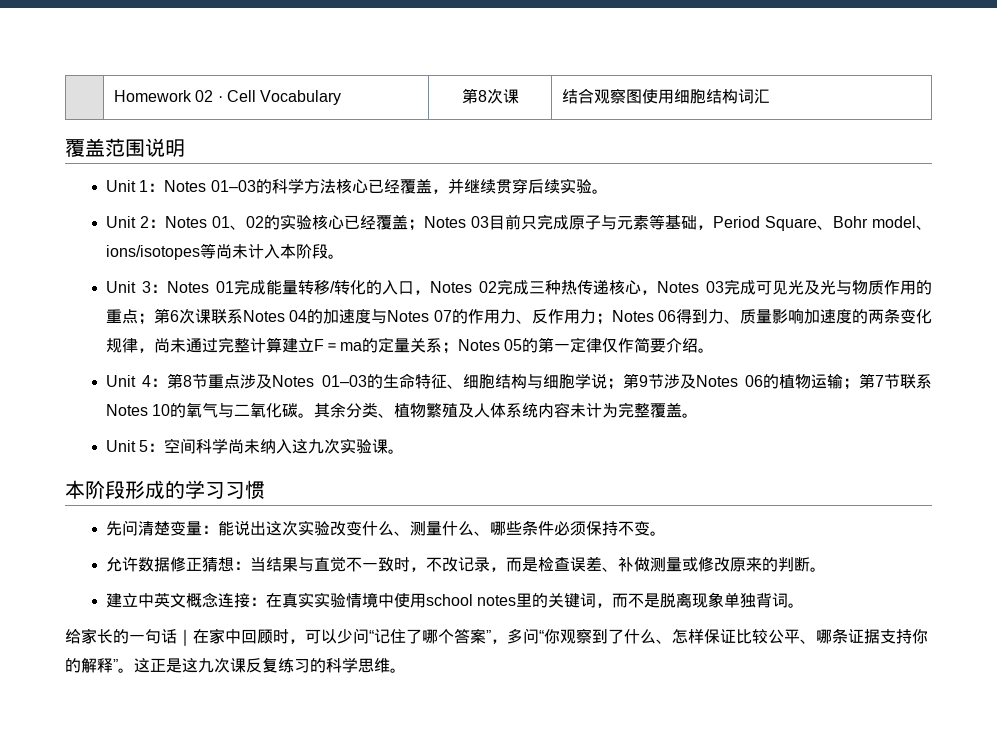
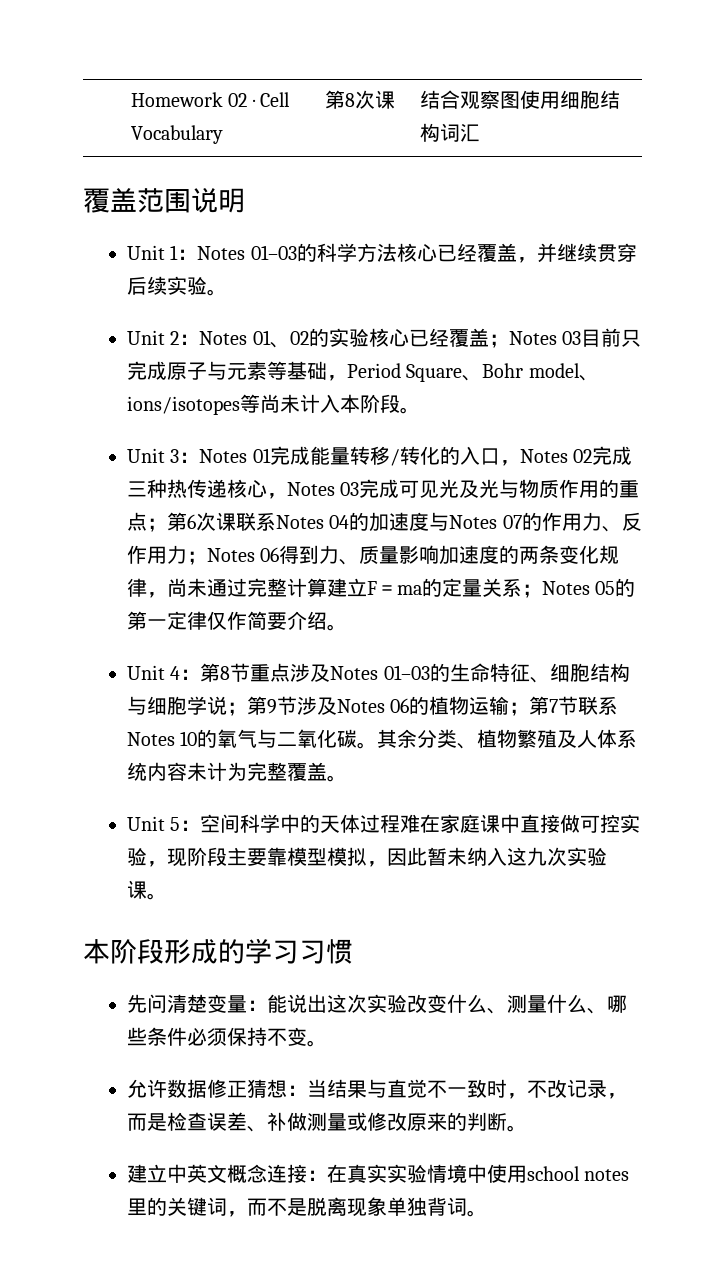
[228,439,245,454] 尚 -> [280,814,641,833] [127,847,448,867] 中的天体过程难在家庭课中直接做可控实验，现阶段主要靠模型模拟，因此暂
[65,628,928,646] [65,657,406,673] // 给家长的一句话｜在家中回顾时，可以少问“记住了哪个答案”，多问“你观察到了什么、怎样保证比较公平、哪条证据支持你的解释”。这正是这九次课反复练习的科学思维。 -> (488, 1213) none

